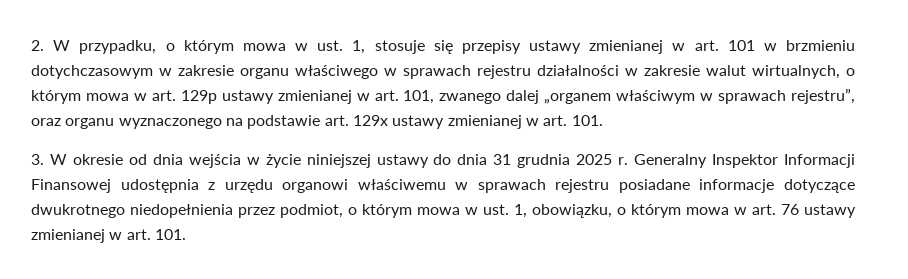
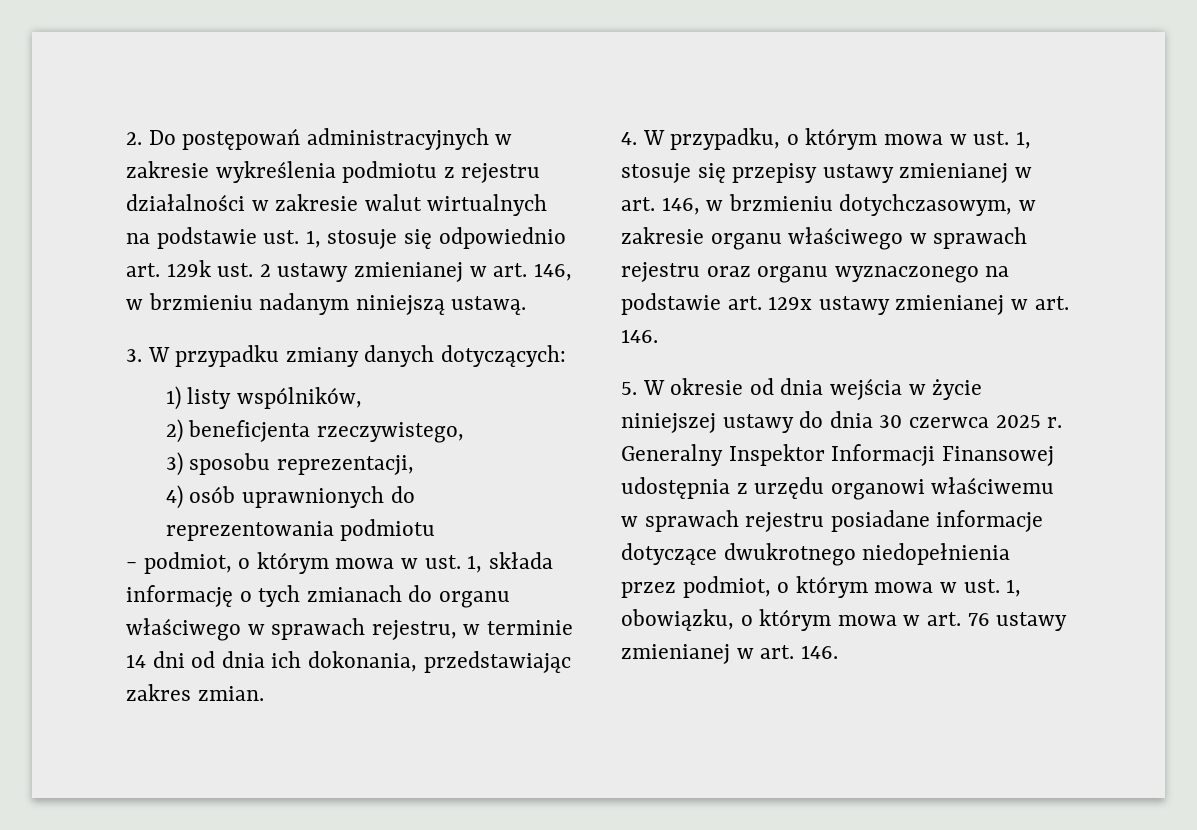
(44, 45) none -> [148,128,513,150] [126,161,541,183] [126,194,548,216] [126,227,566,249] [126,260,572,282] [126,293,527,315] [126,345,567,367] [165,386,362,410] [165,419,464,443] [165,452,414,476] [165,485,415,509] [165,519,436,541] [126,552,553,574] [126,585,511,608] [126,618,574,641] [126,651,571,673] [126,684,264,701] [621,132,637,145] Do postępowań administracyjnych w zakresie wykreślenia podmiotu z rejestru działalności w zakresie walut wirtualnych na podstawie ust. 1, stosuje się odpowiednio art. 129k ust. 2 ustawy zmienianej w art. 146, w brzmieniu nadanym niniejszą ustawą. // 3. W przypadku zmiany danych dotyczących: // 1) listy wspólników, // 2) beneficjenta rzeczywistego, // 3) sposobu reprezentacji, // 4) osób uprawnionych do reprezentowania podmiotu // − podmiot, o którym mowa w ust. 1, składa informację o tych zmianach do organu właściwego w sprawach rejestru, w terminie 14 dni od dnia ich dokonania, przedstawiając zakres zmian. // 4.
[727,40,855,51] [31,65,153,79] 101 w brzmieniu dotychczasowym -> [661,194,1013,216] 146, w brzmieniu dotychczasowym,
[537,65,855,79] [31,88,855,104] działalności w zakresie walut wirtualnych, o którym mowa w art. 129p ustawy zmienianej w art. 101, zwanego dalej „organem właściwym w sprawach rejestru”, -> (700, 272) none
[571,115,603,126] [31,154,44,165] 101. // 3. -> [621,329,658,343] [621,382,637,395] 146. // 5.
[493,154,571,168] 31 grudnia -> [879,415,990,428] 30 czerwca
[154,229,186,240] 101. -> [800,645,838,659] 146.

